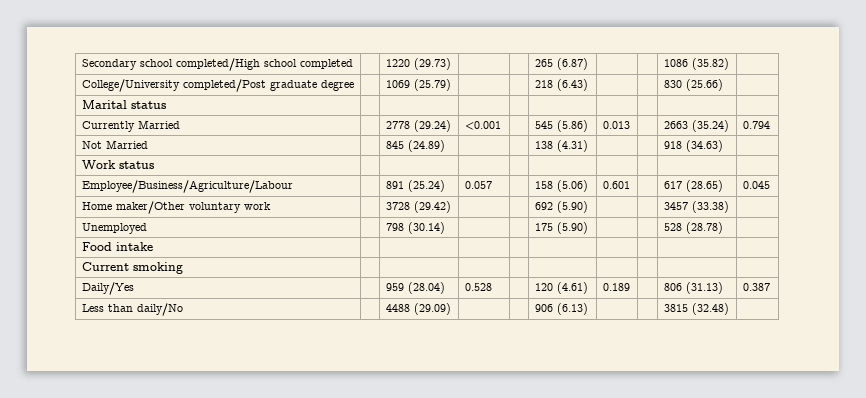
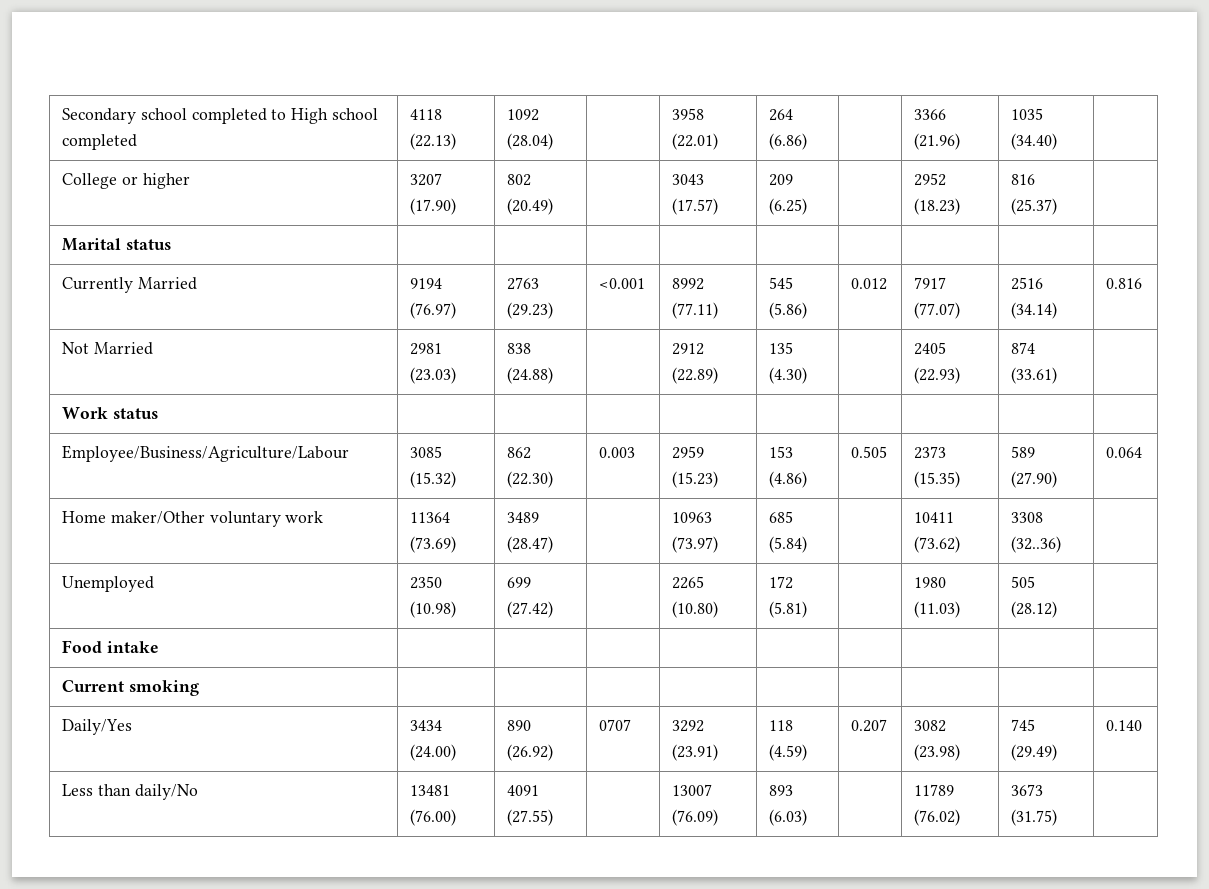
[175,58,260,71] completed/High -> [191,108,329,124] completed to High
[385,58,451,70] [534,58,588,70] [663,58,729,70] [81,79,354,92] [385,79,451,91] [534,79,588,91] [663,79,723,91] | 1220 (29.73) | | | 265 (6.87) | | | 1086 (35.82) | // College/University completed/Post graduate degree | | 1069 (25.79) | | | 218 (6.43) | | | 830 (25.66) -> [410,109,443,120] [410,133,457,150] [507,109,540,121] [507,133,554,150] [672,108,705,120] [672,133,719,150] [769,109,794,121] [769,133,808,150] [914,109,947,120] [914,133,961,150] [1011,108,1044,120] [1011,133,1058,150] [62,173,190,189] [410,173,443,186] [410,198,457,215] [507,174,532,186] [507,198,554,215] [672,174,705,185] [672,198,719,215] [769,174,794,186] [769,198,808,215] [914,173,947,186] [914,198,961,215] [1011,174,1036,185] [1011,198,1058,215] 4118 (22.13) | 1092 (28.04) | | 3958 (22.01) | 264 (6.86) | | 3366 (21.96) | 1035 (34.40) | // College or higher | 3207 (17.90) | 802 (20.49) | | 3043 (17.57) | 209 (6.25) | | 2952 (18.23) | 816 (25.37)
[385,120,451,132] | 2778 (29.24) -> [410,278,443,289] [410,302,457,319] [507,277,540,290] [507,302,554,319] 9194 (76.97) | 2763 (29.23)
(501, 125) none -> [672,278,705,290] [672,302,719,319] 8992 (77.11)
[602,121,630,129] [663,120,729,132] [742,121,770,129] [81,140,148,149] [385,140,445,152] [534,140,588,152] [663,140,723,152] [81,160,154,170] [81,180,293,193] [385,180,445,192] [464,181,492,189] [534,180,588,192] [602,181,630,189] [663,180,723,192] [742,181,770,189] [81,201,271,214] [385,201,451,213] [534,201,588,213] [663,201,729,213] [81,223,147,234] [385,222,445,234] [534,222,588,234] [663,222,723,234] 0.013 | | 2663 (35.24) | 0.794 // Not Married | | 845 (24.89) | | | 138 (4.31) | | | 918 (34.63) | // Work status | | | | | | | | | // Employee/Business/Agriculture/Labour | | 891 (25.24) | 0.057 | | 158 (5.06) | 0.601 | | 617 (28.65) | 0.045 // Home maker/Other voluntary work | | 3728 (29.42) | | | 692 (5.90) | | | 3457 (33.38) | // Unemployed | | 798 (30.14) | | | 175 (5.90) | | | 528 (28.78) -> [851,278,888,290] [914,277,947,289] [914,302,961,319] [1011,277,1044,290] [1011,302,1058,319] [1106,278,1143,289] [62,342,153,355] [410,343,443,355] [410,367,457,384] [507,343,532,354] [507,367,554,384] [672,343,705,355] [672,367,719,384] [769,342,794,354] [769,367,808,384] [914,342,947,355] [914,367,961,384] [1011,342,1036,354] [1011,367,1058,384] [62,407,158,419] [62,445,350,462] [410,446,443,458] [410,471,457,488] [507,447,532,459] [507,471,554,488] [599,447,636,458] [672,446,705,459] [672,471,719,488] [769,446,794,458] [769,471,808,488] [851,446,888,458] [914,446,947,459] [914,471,961,488] [1011,446,1036,458] [1011,471,1058,488] [1106,447,1143,458] [62,511,324,527] [410,512,451,523] [410,536,457,553] [507,512,540,523] [507,536,554,553] [672,512,713,523] [672,536,719,553] [769,511,794,523] [769,536,808,553] [914,512,955,523] [914,536,961,553] [1011,512,1044,523] [1011,536,1062,553] [62,576,155,592] [410,576,443,589] [410,601,457,618] [507,577,532,588] [507,601,554,618] [672,576,705,589] [672,601,719,618] [769,576,794,589] [769,601,808,618] [914,577,947,588] [914,601,961,618] [1011,576,1036,588] [1011,601,1058,618] 0.012 | 7917 (77.07) | 2516 (34.14) | 0.816 // Not Married | 2981 (23.03) | 838 (24.88) | | 2912 (22.89) | 135 (4.30) | | 2405 (22.93) | 874 (33.61) | // Work status | | | | | | | | | // Employee/Business/Agriculture/Labour | 3085 (15.32) | 862 (22.30) | 0.003 | 2959 (15.23) | 153 (4.86) | 0.505 | 2373 (15.35) | 589 (27.90) | 0.064 // Home maker/Other voluntary work | 11364 (73.69) | 3489 (28.47) | | 10963 (73.97) | 685 (5.84) | | 10411 (73.62) | 3308 (32..36) | // Unemployed | 2350 (10.98) | 699 (27.42) | | 2265 (10.80) | 172 (5.81) | | 1980 (11.03) | 505 (28.12)
[385,282,445,294] [464,283,492,291] [534,282,588,294] [602,283,630,291] [663,282,723,294] [742,283,770,291] [81,303,183,316] [385,303,451,315] [534,303,588,315] [663,303,729,315] | 959 (28.04) | 0.528 | | 120 (4.61) | 0.189 | | 806 (31.13) | 0.387 // Less than daily/No | | 4488 (29.09) | | | 906 (6.13) | | | 3815 (32.48) -> [410,720,443,731] [410,744,457,761] [507,720,532,731] [507,744,554,761] [599,719,632,731] [672,720,705,732] [672,744,719,761] [769,720,794,731] [769,744,808,761] [851,719,888,732] [914,720,947,732] [914,744,961,761] [1011,719,1036,731] [1011,744,1058,761] [1106,720,1143,731] [62,784,198,800] [410,785,451,796] [410,809,457,826] [507,785,540,796] [507,809,554,826] [672,784,713,796] [672,809,719,826] [769,785,794,796] [769,809,808,826] [914,784,955,796] [914,809,961,826] [1011,784,1044,796] [1011,809,1058,826] 3434 (24.00) | 890 (26.92) | 0707 | 3292 (23.91) | 118 (4.59) | 0.207 | 3082 (23.98) | 745 (29.49) | 0.140 // Less than daily/No | 13481 (76.00) | 4091 (27.55) | | 13007 (76.09) | 893 (6.03) | | 11789 (76.02) | 3673 (31.75)

